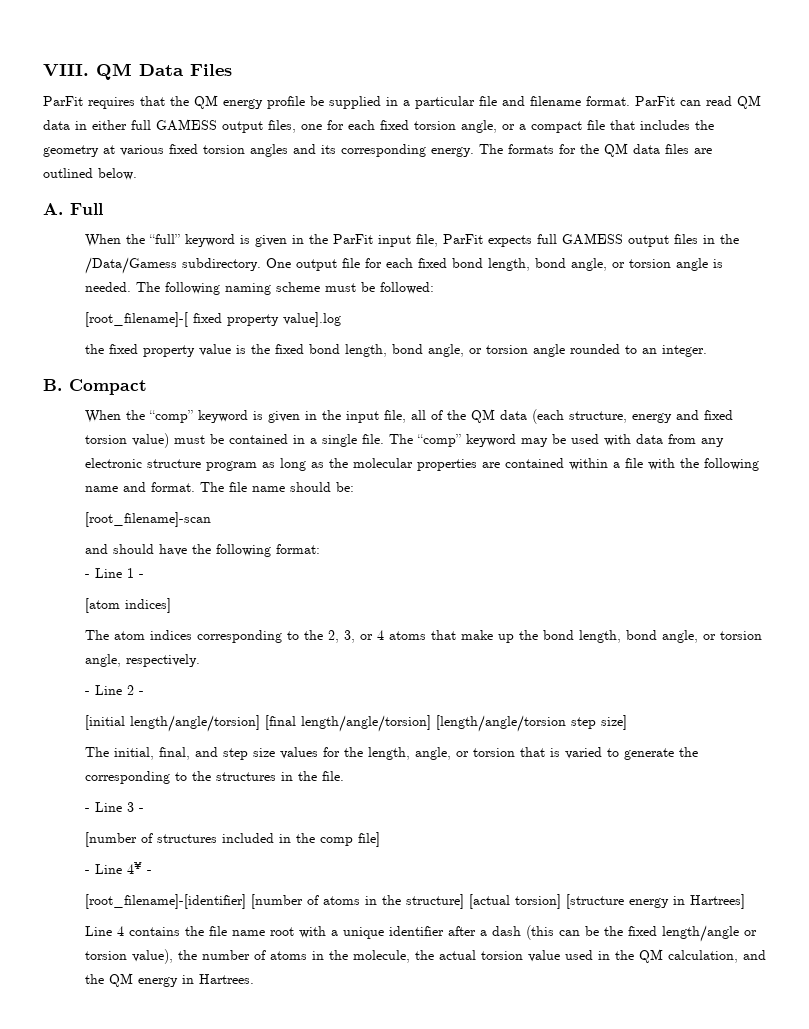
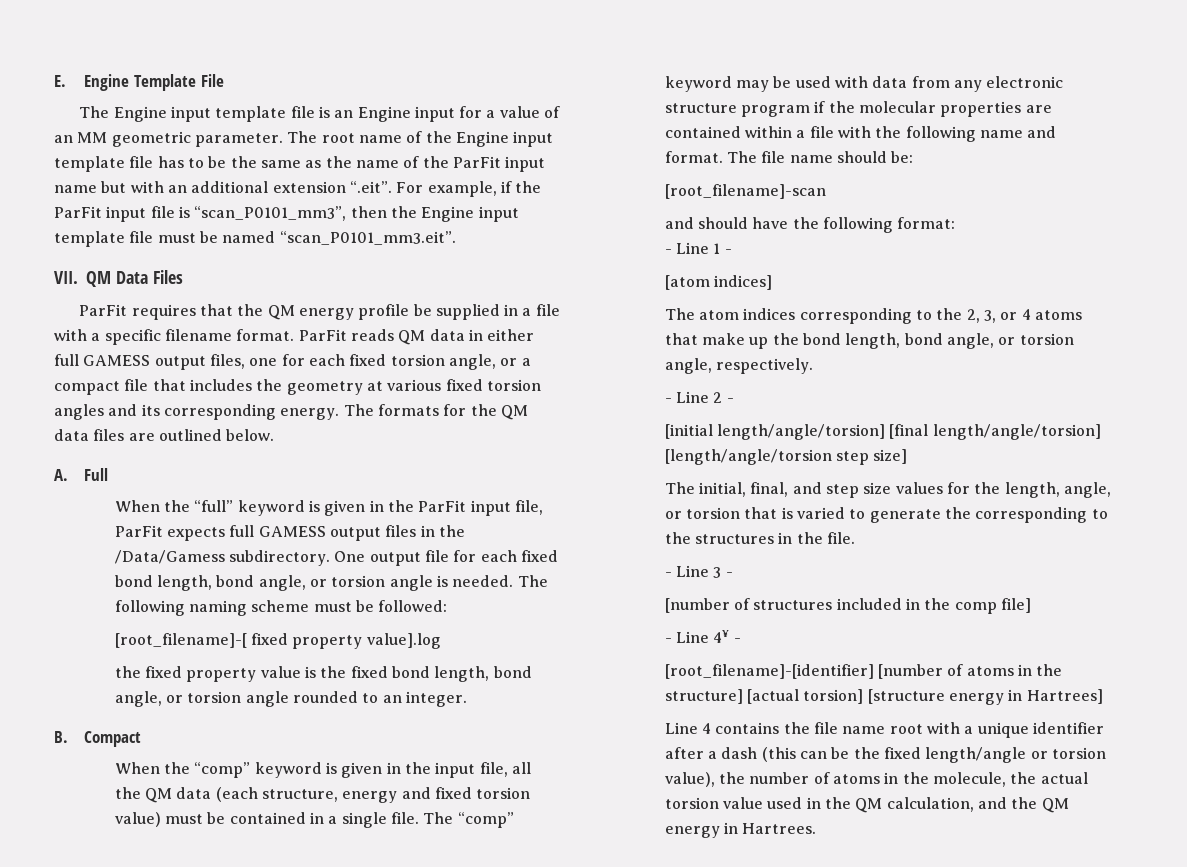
[43,64,89,76] VIII. -> [54,74,224,91] [79,106,561,122] [54,131,554,147] [54,156,546,172] [54,181,542,197] [54,206,519,222] [54,231,456,247] [54,271,78,284] E. Engine Template File // The Engine input template file is an Engine input for a value of an MM geometric parameter. The root name of the Engine input template file has to be the same as the name of the ParFit input name but with an additional extension “.eit”. For example, if the ParFit input file is “scan_P0101_mm3”, then the Engine input template file must be named “scan_P0101_mm3.eit”. // VII.
[415,96,525,109] particular file and -> [535,304,560,316] [54,329,161,345] file with a specific
[680,96,732,106] can read -> [350,329,394,341] reads
[430,410,443,420] of -> (531, 768) none
[261,458,324,471] as long as -> [814,101,826,113] if

